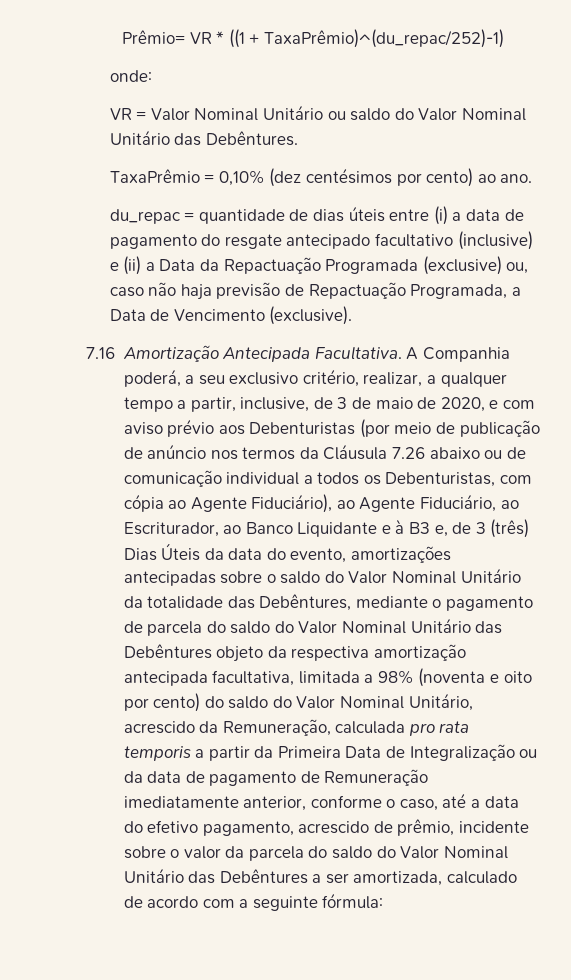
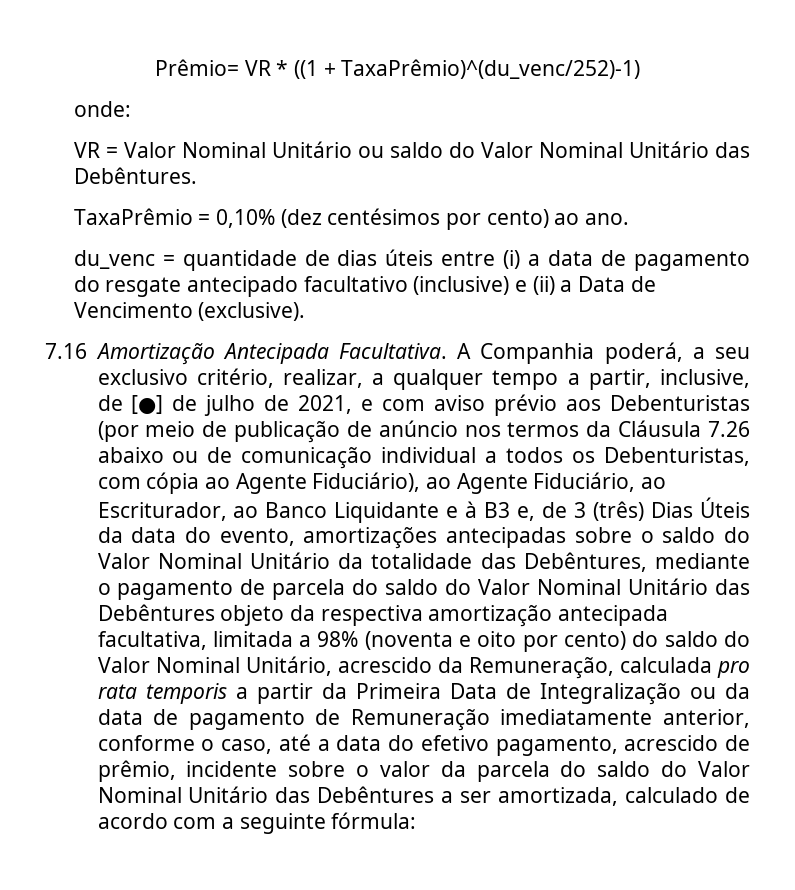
[263,29,504,48] TaxaPrêmio)^(du_repac/252)-1) -> [341,59,641,79] TaxaPrêmio)^(du_venc/252)-1)
[109,209,180,224] du_repac -> [73,250,155,269] du_venc
[200,256,529,275] [109,282,521,300] [109,309,146,321] da Repactuação Programada (exclusive) ou, caso não haja previsão de Repactuação Programada, a Data -> (626, 284) none
[337,397,485,412] 3 de maio de 2020, -> [131,395,353,416] [●] de julho de 2021,

